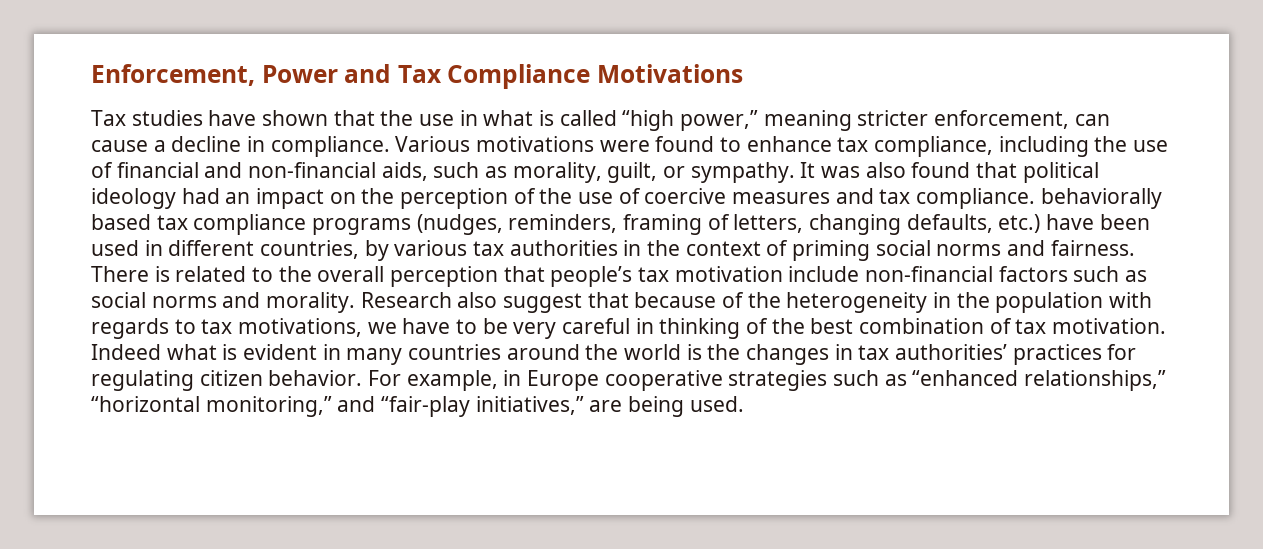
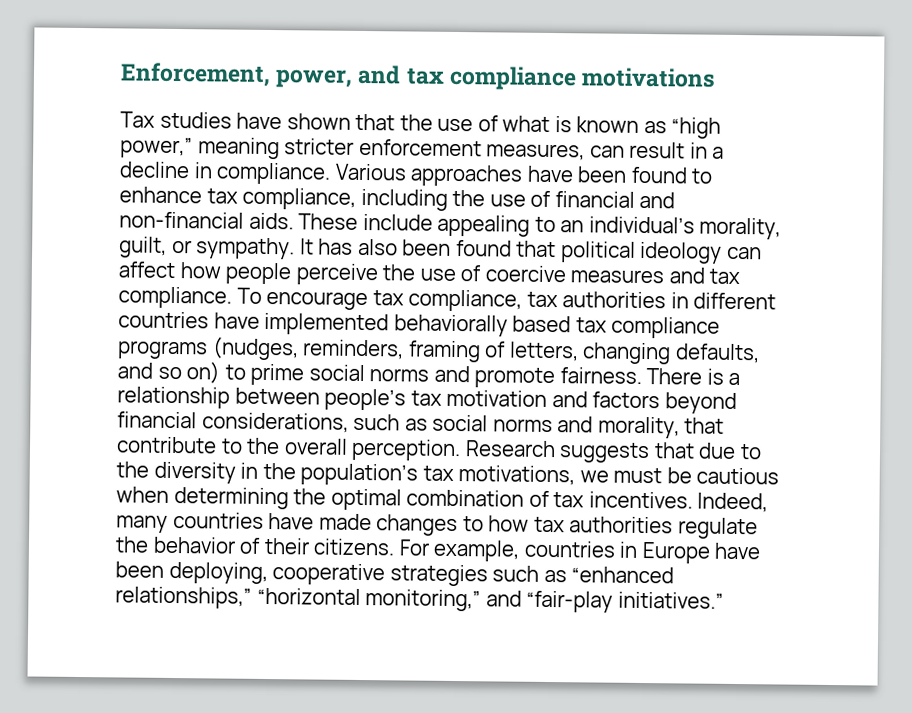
[261,64,744,89] Power and Tax Compliance Motivations -> [275,64,717,91] power, and tax compliance motivations
[459,110,617,126] in what is called -> [477,115,667,134] of what is known as
[934,110,1110,129] [91,140,148,152] enforcement, can cause -> [358,138,708,161] enforcement measures, can result in
[476,136,650,152] motivations were -> [410,164,628,187] approaches have been
[381,162,508,181] aids, such as -> [248,212,695,237] aids. These include appealing to an individual’s
[821,162,906,178] was also -> [318,238,452,256] has also been
[181,188,536,209] had an impact on the perception of -> [726,246,762,260] [118,261,378,286] can affect how people perceive
(1036, 198) none -> [236,287,777,312] [118,311,390,336] To encourage tax compliance, tax authorities in different countries have implemented
[998,214,1150,233] [91,240,1046,261] etc.) have been used in different countries, by various tax authorities in the context of priming social norms and -> [117,361,556,389] and so on) to prime social norms and promote
[175,266,1068,287] related to the overall perception that people’s tax motivation include non-financial factors -> [728,372,741,386] [117,386,737,414] [117,411,349,433] a relationship between people’s tax motivation and factors beyond financial considerations,
[266,292,1153,313] [91,318,1167,339] [91,344,1137,365] [91,370,363,391] morality. Research also suggest that because of the heterogeneity in the population with regards to tax motivations, we have to be very careful in thinking of the best combination of tax motivation. Indeed what is evident in many countries around the world is the changes in tax authorities’ practices for regulating citizen behavior. -> [597,416,725,439] [116,436,762,464] [116,461,780,486] [116,486,769,513] [116,511,758,540] [115,536,396,556] morality, that contribute to the overall perception. Research suggests that due to the diversity in the population’s tax motivations, we must be cautious when determining the optimal combination of tax incentives. Indeed, many countries have made changes to how tax authorities regulate the behavior of their citizens.
(498, 380) none -> [523,540,616,558] countries
(600, 380) none -> [714,542,762,560] [115,561,268,585] have been deploying,
[475,396,744,417] initiatives,” are being used. -> [617,591,724,609] initiatives.”

